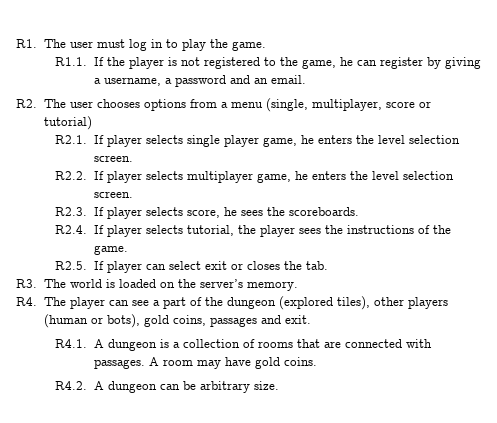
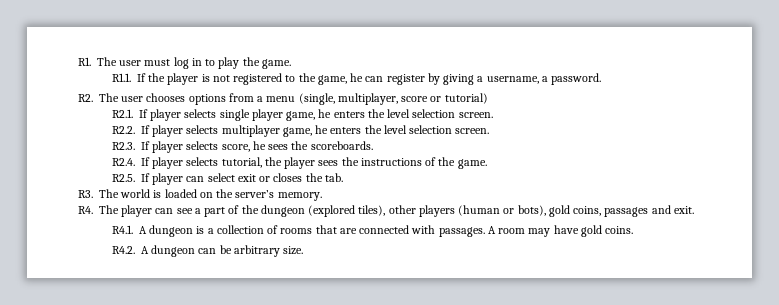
[174,75,306,87] password and an email. -> [551,73,602,85] password.

